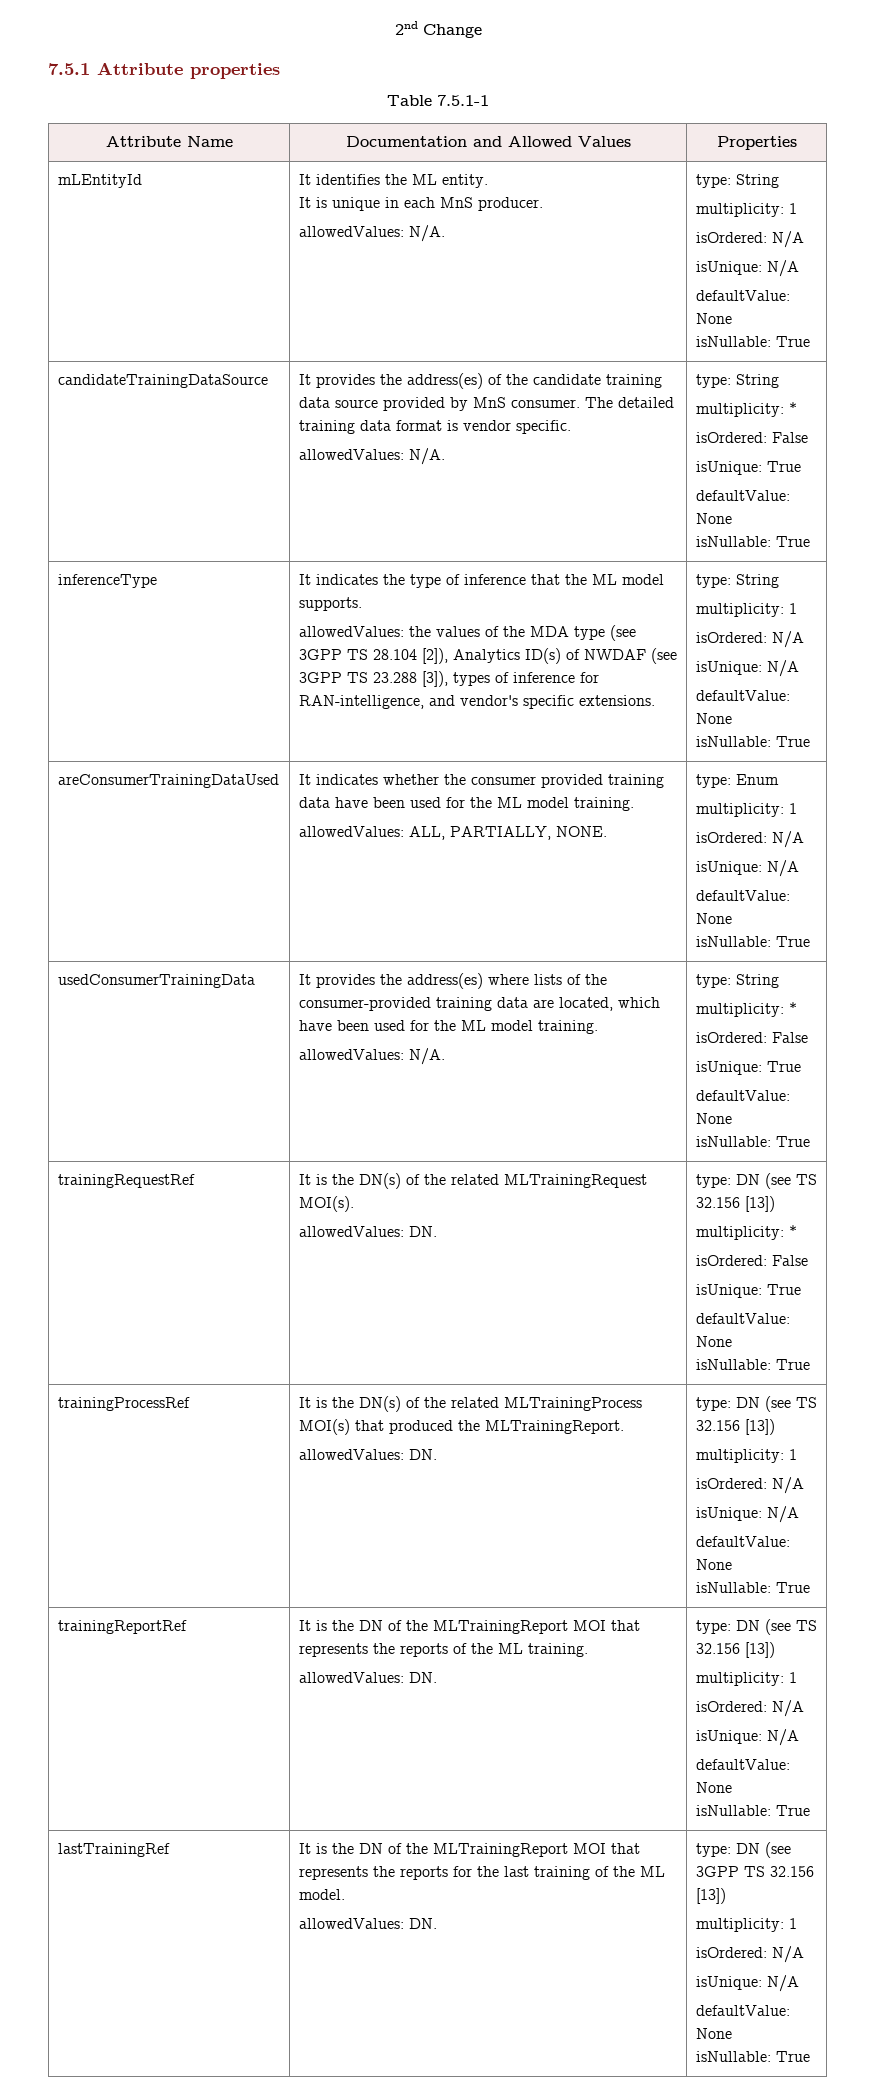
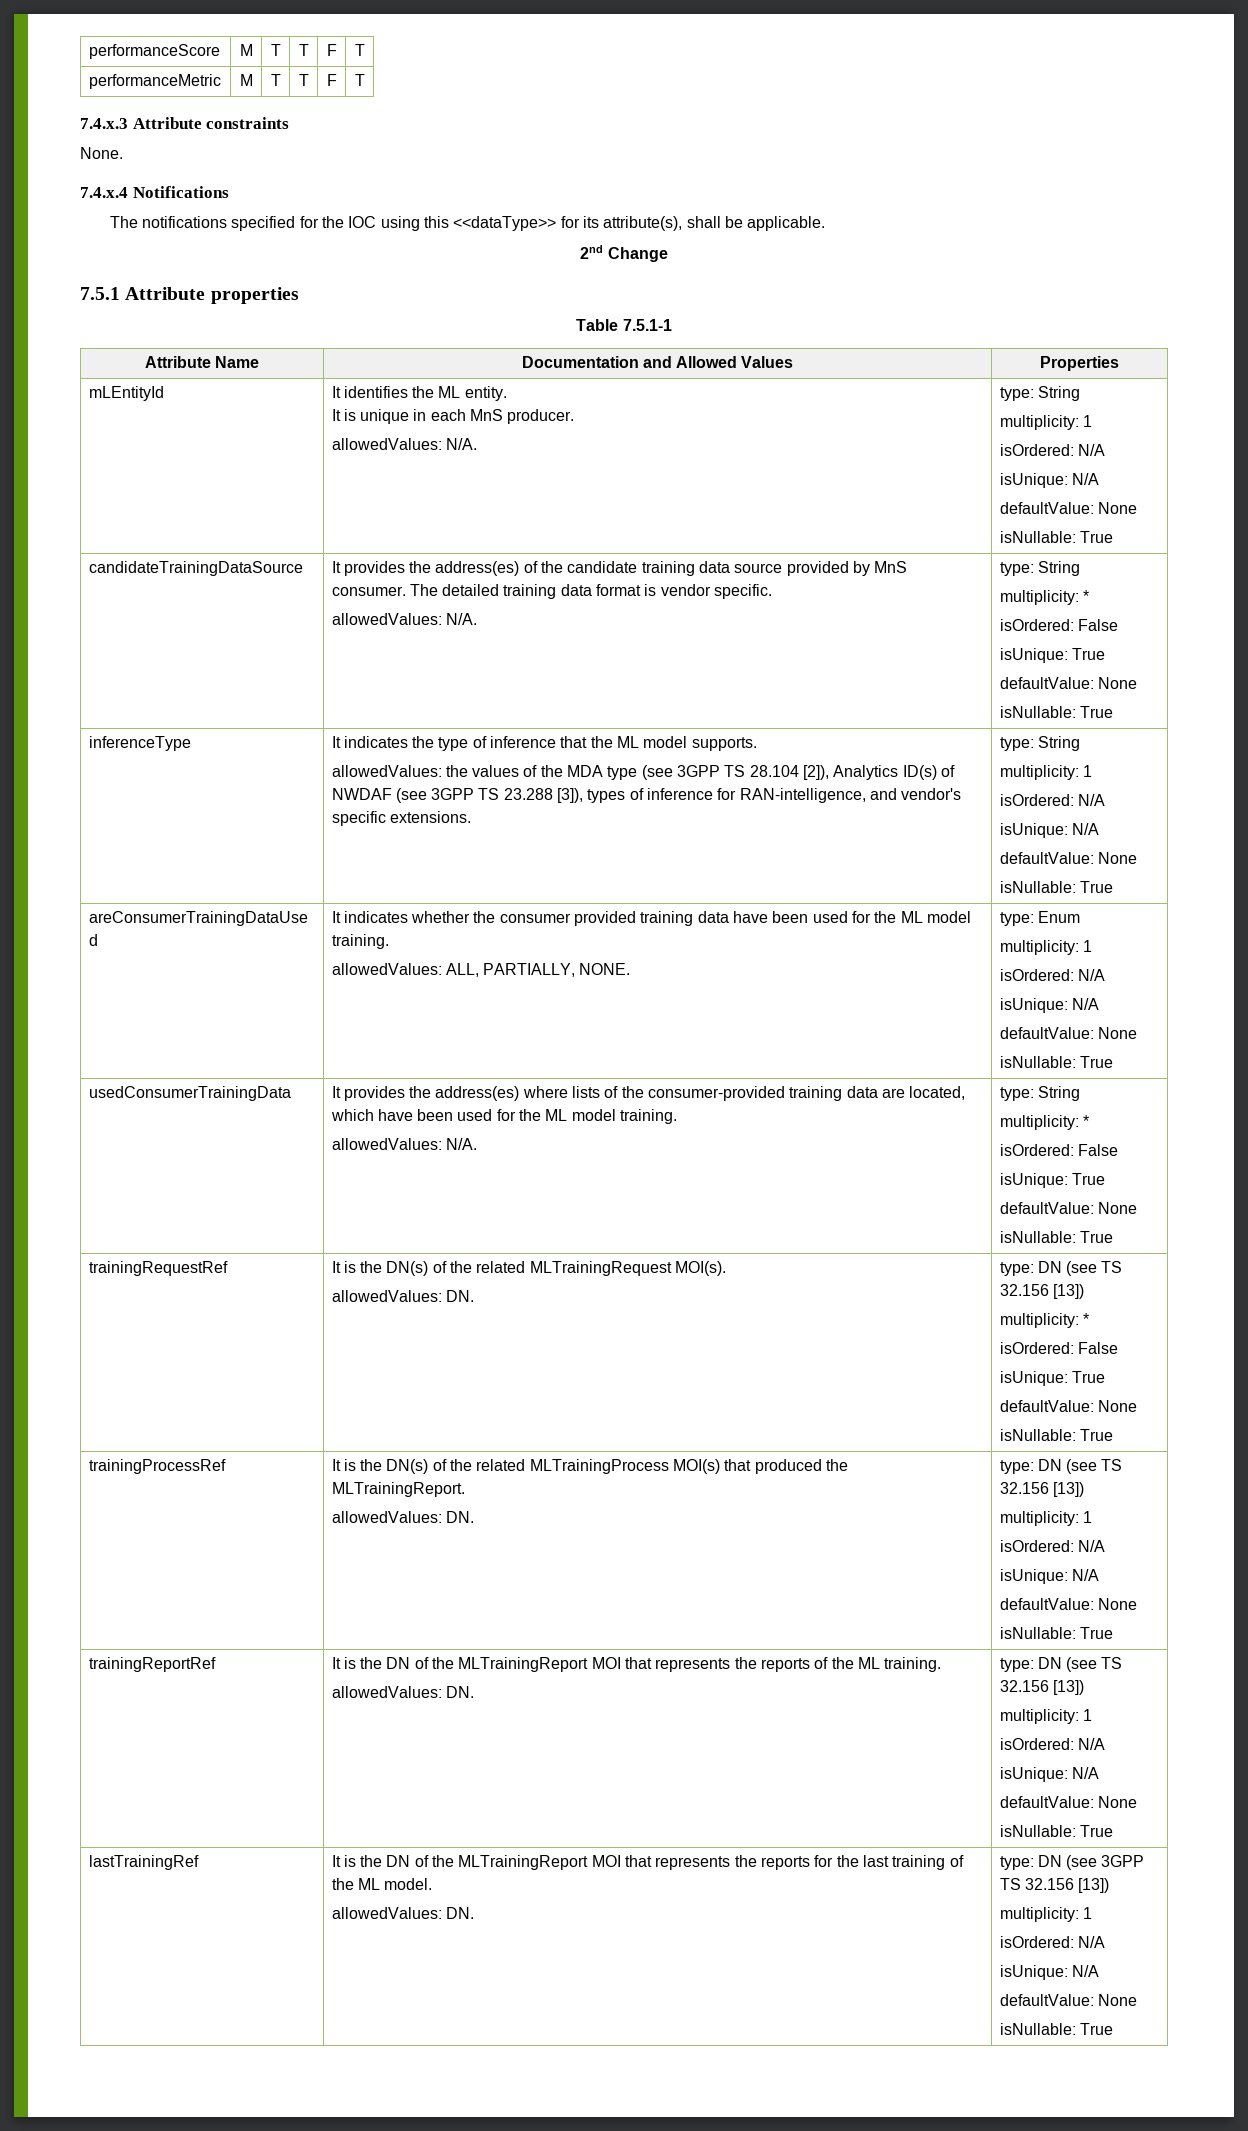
(394, 28) none -> [88,44,220,59] [239,44,253,56] [270,44,281,56] [298,44,309,56] [326,44,337,56] [354,44,365,56] [88,74,221,89] [239,74,253,86] [270,74,281,86] [298,74,309,86] [326,74,337,86] [354,74,365,86] [80,117,290,129] [80,147,123,159] [80,186,229,198] [109,216,826,231] performanceScore | M | T | T | F | T // performanceMetric | M | T | T | F | T // 7.4.x.3 Attribute constraints // None. // 7.4.x.4 Notifications // The notifications specified for the IOC using this <<dataType>> for its attribute(s), shall be applicable. //

